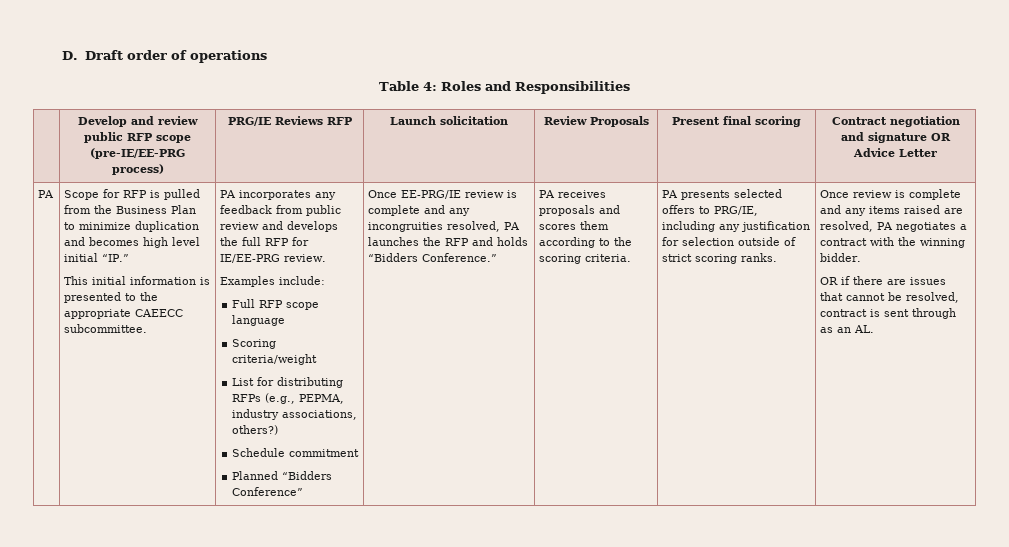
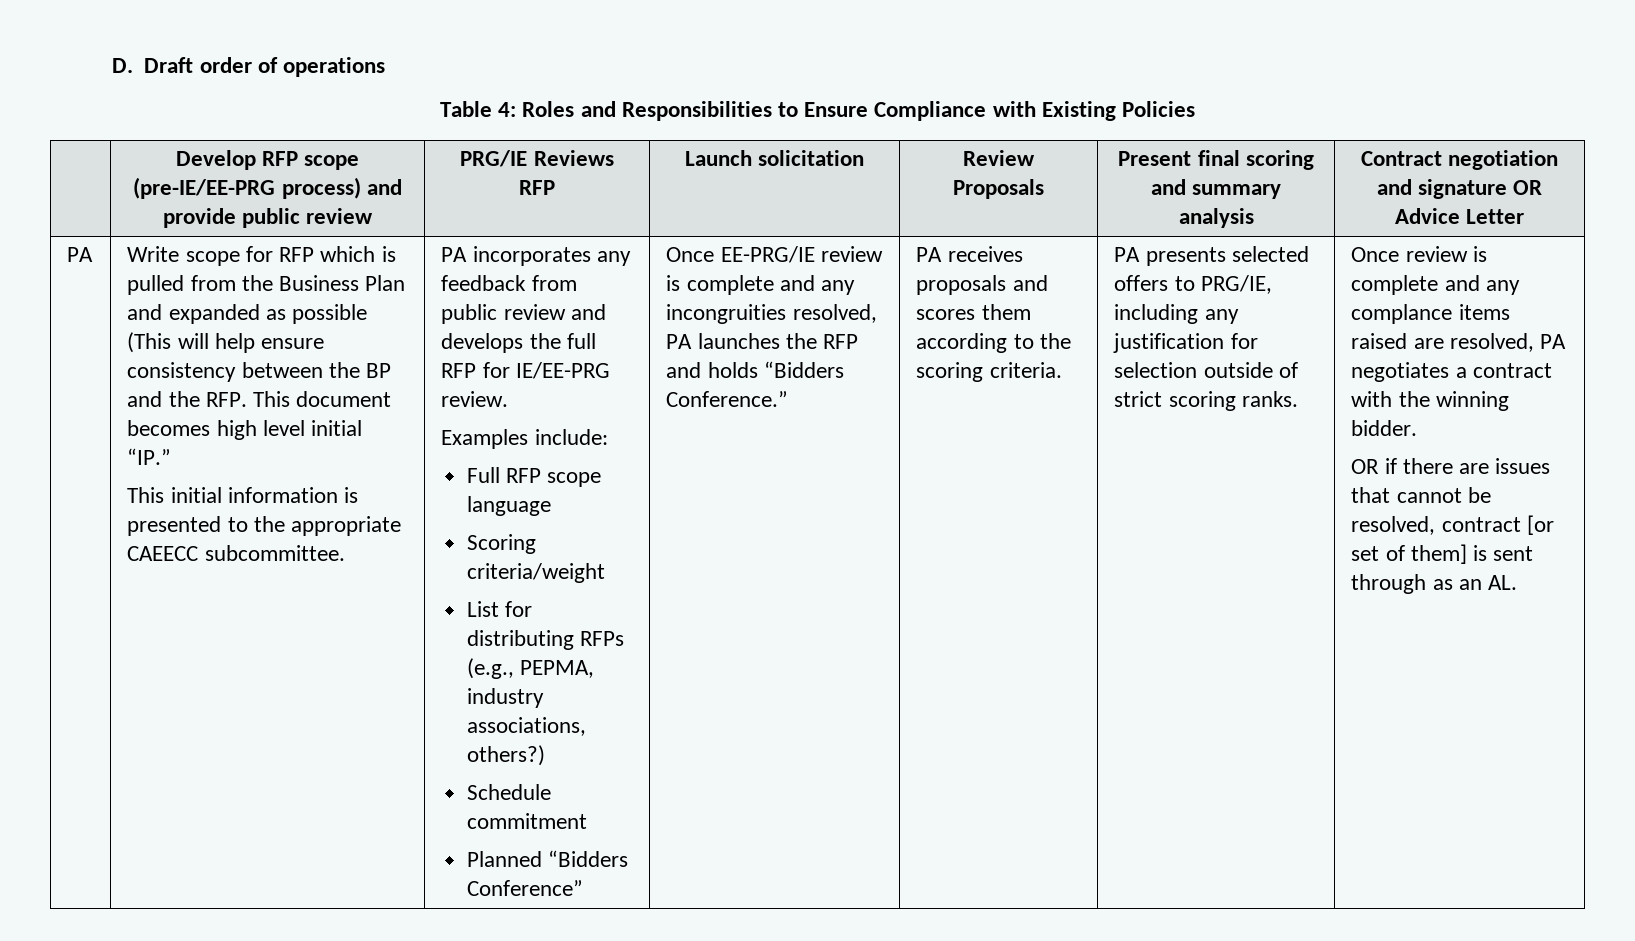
[78,116,198,127] [84,132,123,143] // | Develop and review public -> [778,101,1196,121] [175,150,256,170] to Ensure Compliance with Existing Policies // | Develop
(164, 169) none -> [366,179,402,195] [162,208,374,228] and provide public review
(801, 121) none -> [1150,179,1282,199] [1178,208,1254,228] and summary analysis
[64,190,100,200] Scope -> [127,246,240,266] Write scope
(148, 194) none -> [320,246,376,262] which
[64,221,200,232] [64,237,86,246] to minimize duplication and -> [127,304,368,324] [127,332,325,353] [127,362,392,382] [127,391,392,407] and expanded as possible (This will help ensure consistency between the BP and the RFP. This document
(867, 212) none -> [1351,304,1453,324] complance
(868, 313) none -> [1526,515,1554,535] [1351,544,1467,564] [or set of them]

